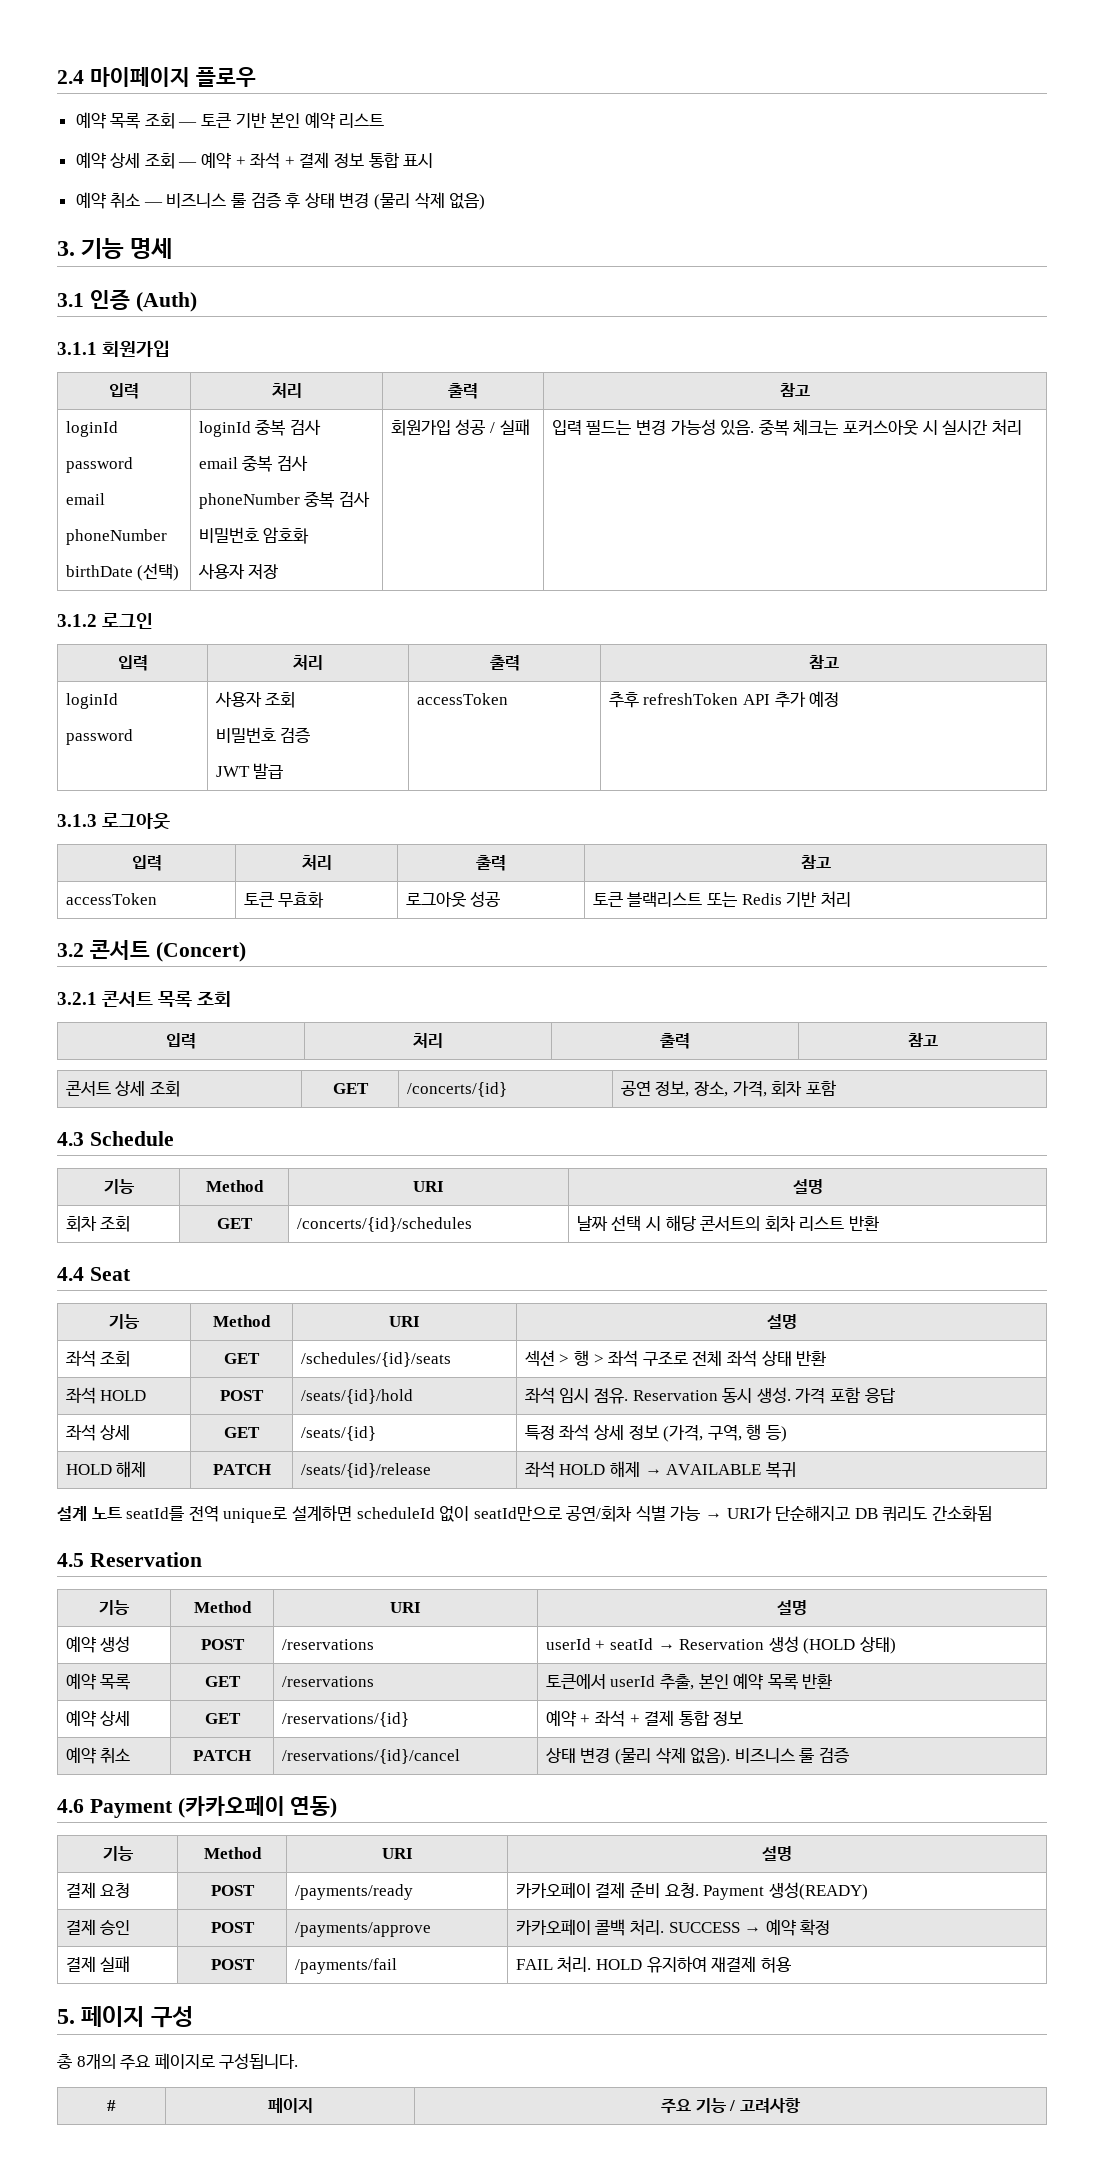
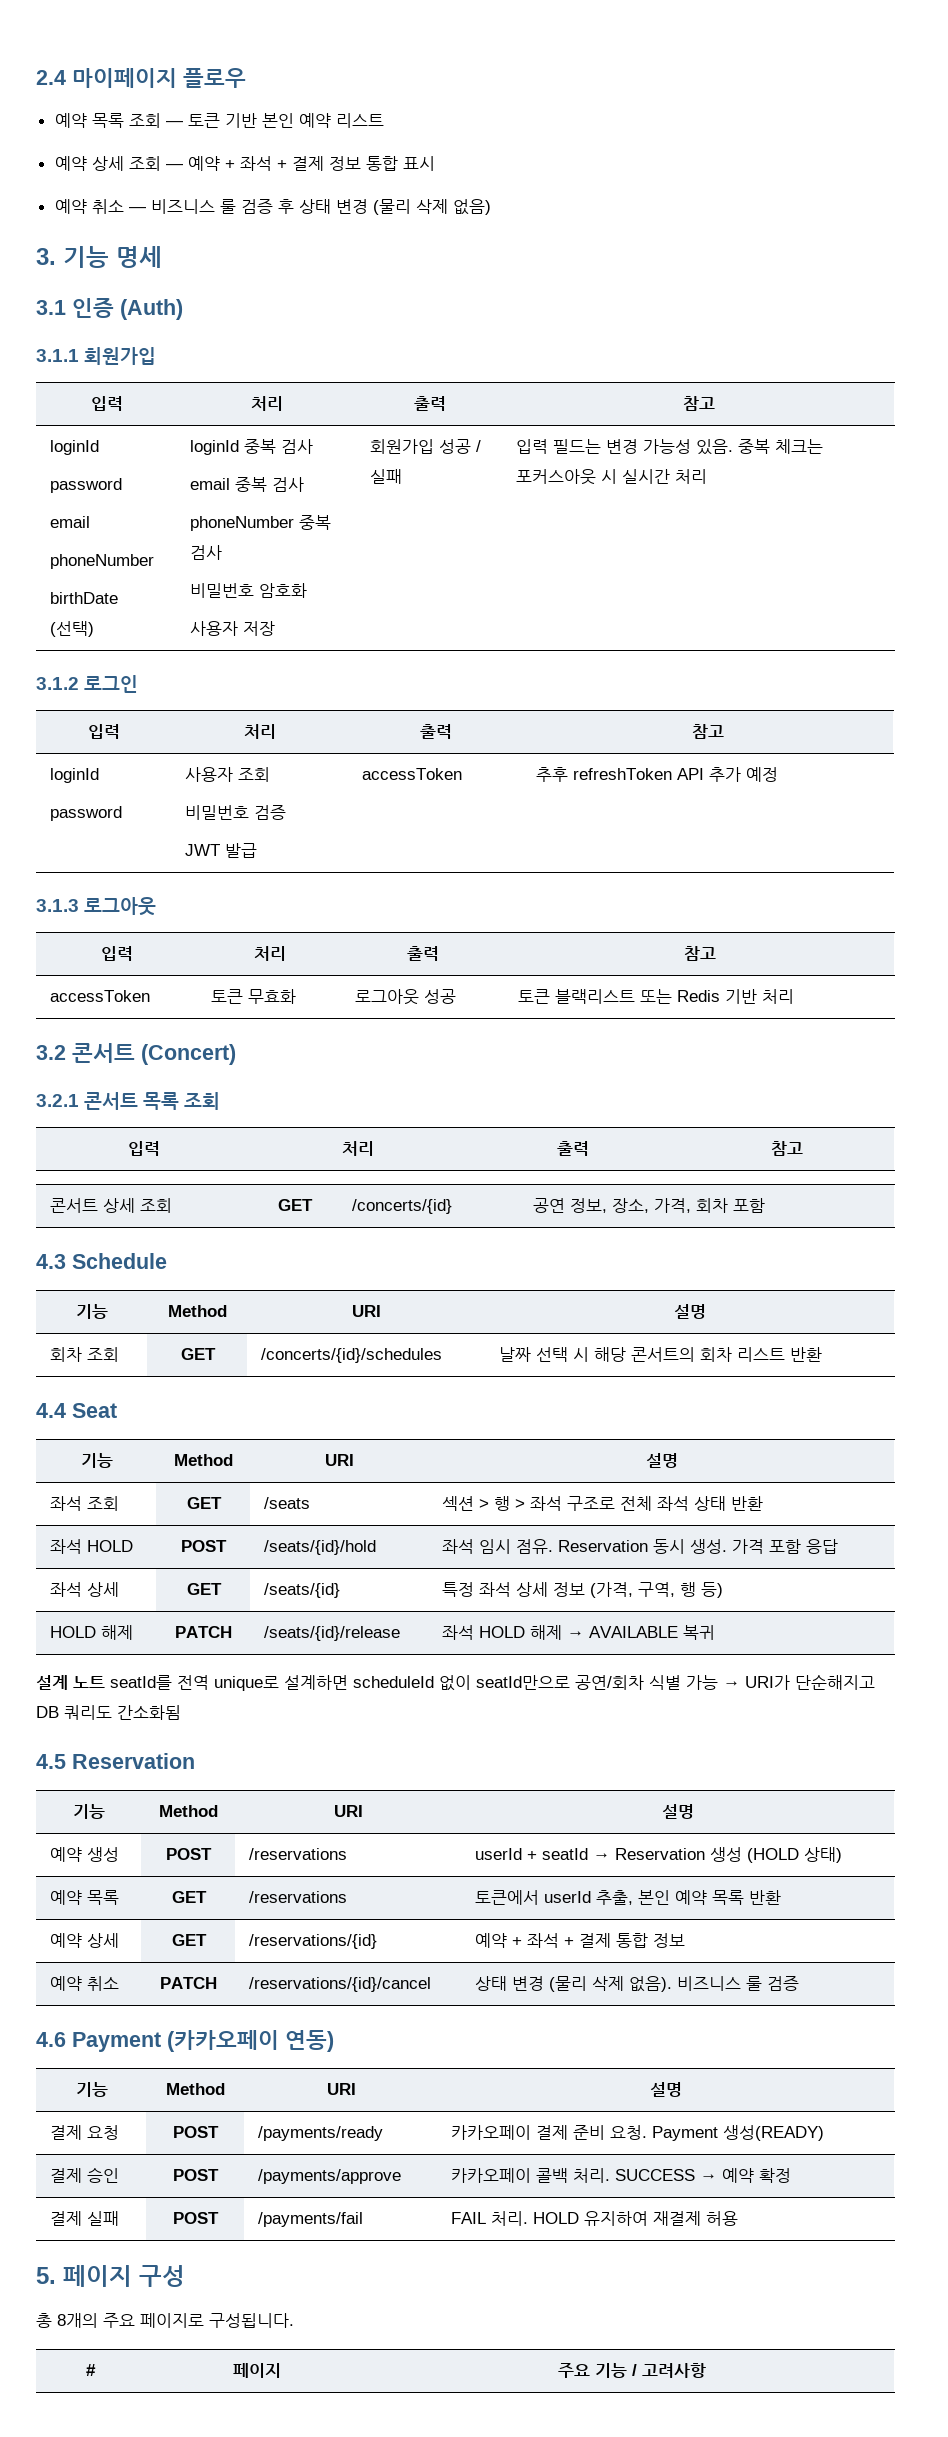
[300,1352,451,1367] /schedules/{id}/seats -> [263,1497,310,1509] /seats

